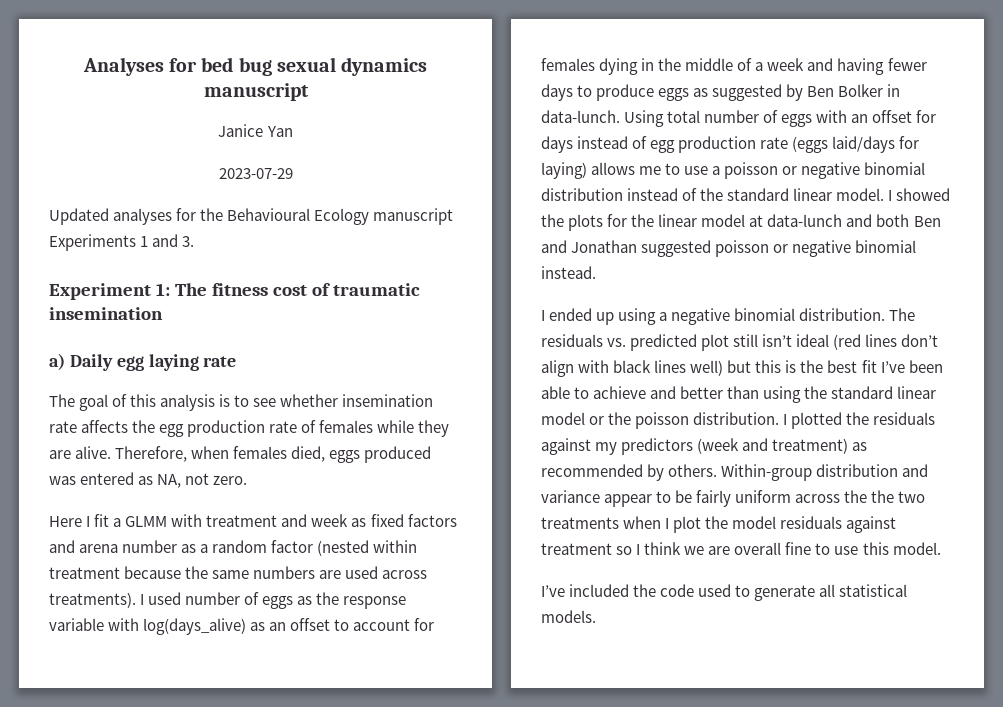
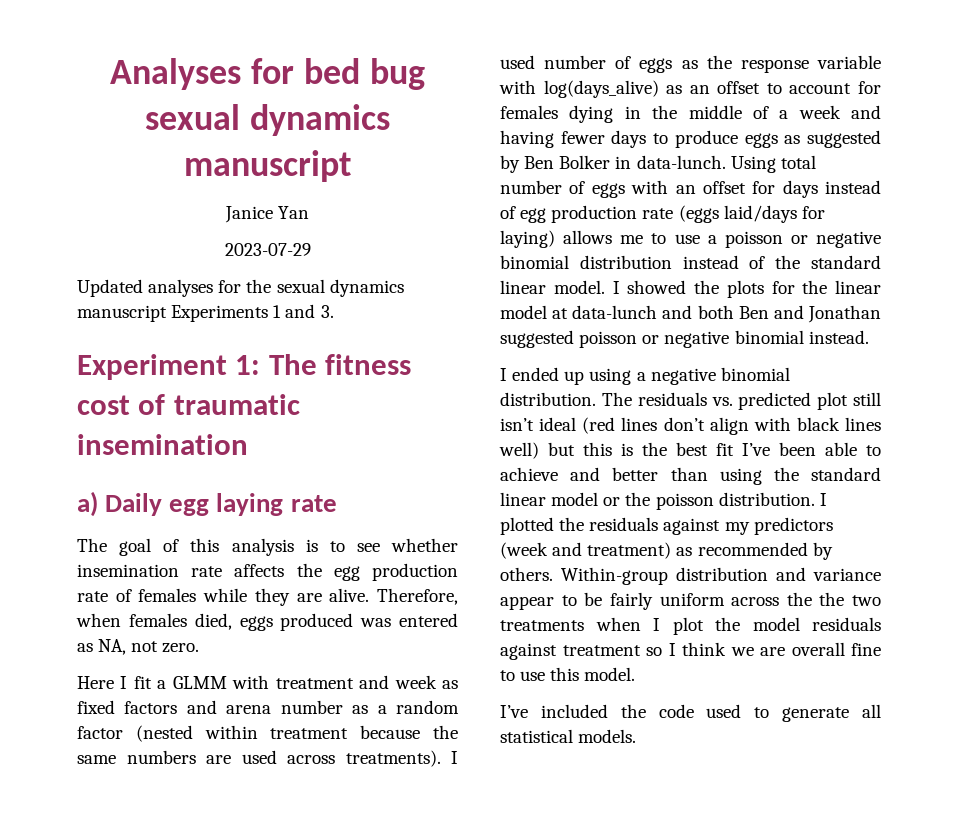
[227,208,370,225] Behavioural Ecology -> [276,279,404,297] sexual dynamics

